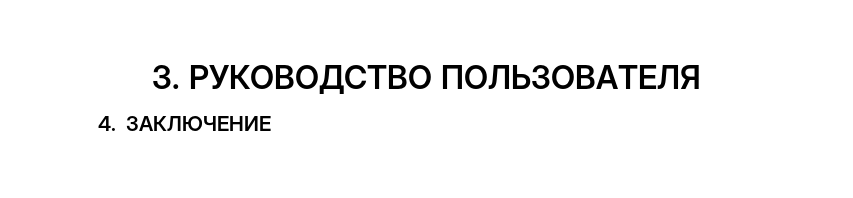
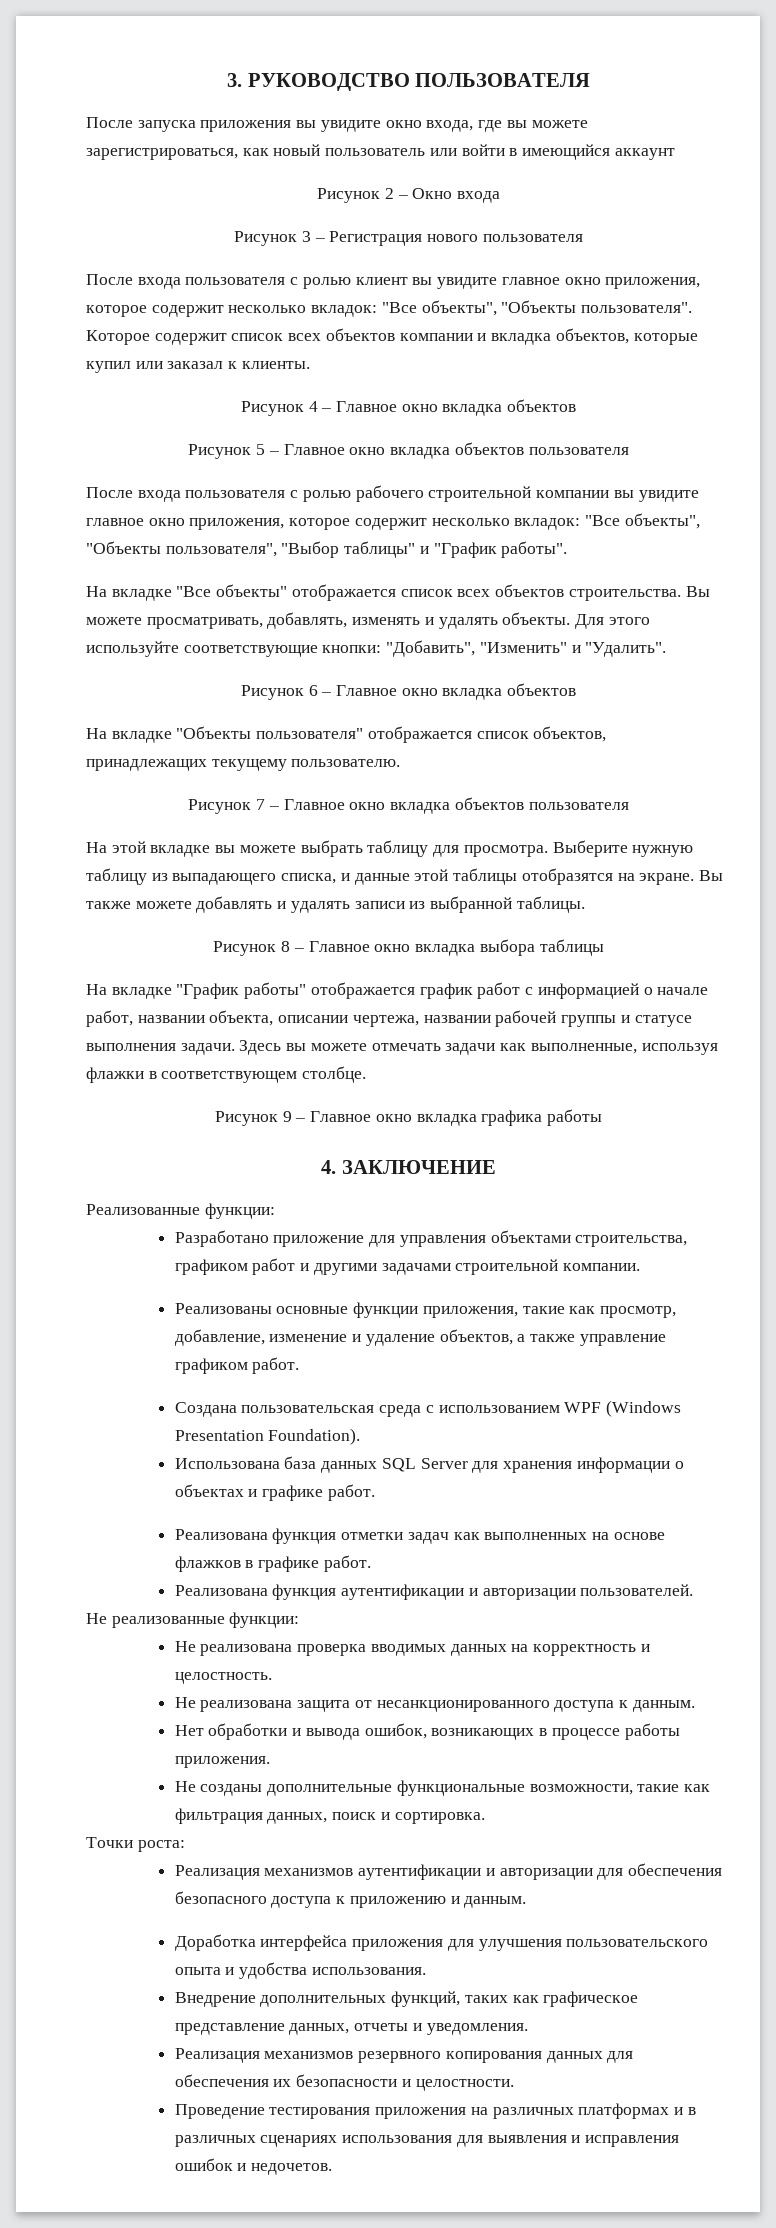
[98,116,272,131] 4. ЗАКЛЮЧЕНИЕ -> [86,117,588,132] [86,144,675,160] [317,188,500,203] [234,231,583,246] [86,274,701,289] [86,300,693,317] [86,328,698,345] [86,361,310,373] [240,399,577,416] [188,442,629,459] [86,485,699,502] [86,513,700,530] [86,541,568,558] [86,584,710,601] [86,612,650,629] [86,640,667,657] [240,683,577,700] [86,726,607,743] [86,759,401,771] [188,797,629,814] [86,840,694,857] [86,868,723,885] [86,896,585,913] [213,939,604,956] [86,982,709,999] [86,1010,692,1027] [86,1040,718,1055] [86,1066,367,1083] [214,1109,603,1126] [321,1160,496,1174] [86,1203,275,1219] [174,1230,688,1247] [174,1258,641,1275] [174,1302,677,1318] [174,1329,666,1346] [174,1357,300,1374] [174,1400,682,1417] [174,1428,361,1445] [174,1456,684,1473] [174,1484,375,1501] [174,1528,665,1544] [174,1555,371,1572] [174,1584,694,1600] [86,1612,300,1628] [174,1641,650,1656] [174,1672,272,1684] [174,1697,695,1712] [174,1723,680,1740] [174,1756,270,1768] [174,1780,711,1796] [174,1808,485,1824] [86,1837,185,1852] [174,1863,723,1880] [174,1891,527,1908] [174,1934,709,1951] [174,1962,426,1979] [174,1991,639,2007] [174,2023,528,2035] [174,2048,634,2063] [174,2074,514,2091] [174,2103,696,2119] [174,2135,680,2147] [174,2158,333,2175] После запуска приложения вы увидите окно входа, где вы можете зарегистрироваться, как новый пользователь или войти в имеющийся аккаунт // Рисунок 2 – Окно входа // Рисунок 3 – Регистрация нового пользователя // После входа пользователя с ролью клиент вы увидите главное окно приложения, которое содержит несколько вкладок: "Все объекты", "Объекты пользователя". Которое содержит список всех объектов компании и вкладка объектов, которые купил или заказал к клиенты. // Рисунок 4 – Главное окно вкладка объектов // Рисунок 5 – Главное окно вкладка объектов пользователя // После входа пользователя с ролью рабочего строительной компании вы увидите главное окно приложения, которое содержит несколько вкладок: "Все объекты", "Объекты пользователя", "Выбор таблицы" и "График работы". // На вкладке "Все объекты" отображается список всех объектов строительства. Вы можете просматривать, добавлять, изменять и удалять объекты. Для этого используйте соответствующие кнопки: "Добавить", "Изменить" и "Удалить". // Рисунок 6 – Главное окно вкладка объектов // На вкладке "Объекты пользователя" отображается список объектов, принадлежащих текущему пользователю. // Рисунок 7 – Главное окно вкладка объектов пользователя // На этой вкладке вы можете выбрать таблицу для просмотра. Выберите нужную таблицу из выпадающего списка, и данные этой таблицы отобразятся на экране. Вы также можете добавлять и удалять записи из выбранной таблицы. // Рисунок 8 – Главное окно вкладка выбора таблицы // На вкладке "График работы" отображается график работ с информацией о начале работ, названии объекта, описании чертежа, названии рабочей группы и статусе выполнения задачи. Здесь вы можете отмечать задачи как выполненные, используя флажки в соответствующем столбце. // Рисунок 9 – Главное окно вкладка графика работы // 4. ЗАКЛЮЧЕНИЕ // Реализованные функции: // Разработано приложение для управления объектами строительства, графиком работ и другими задачами строительной компании. // Реализованы основные функции приложения, такие как просмотр, добавление, изменение и удаление объектов, а также управление графиком работ. // Создана пользовательская среда с использованием WPF (Windows Presentation Foundation). // Использована база данных SQL Server для хранения информации о объектах и графике работ. // Реализована функция отметки задач как выполненных на основе флажков в графике работ. // Реализована функция аутентификации и авторизации пользователей. // Не реализованные функции: // Не реализована проверка вводимых данных на корректность и целостность. // Не реализована защита от несанкционированного доступа к данным. // Нет обработки и вывода ошибок, возникающих в процессе работы приложения. // Не созданы дополнительные функциональные возможности, такие как фильтрация данных, поиск и сортировка. // Точки роста: // Реализация механизмов аутентификации и авторизации для обеспечения безопасного доступа к приложению и данным. // Доработка интерфейса приложения для улучшения пользовательского опыта и удобства использования. // Внедрение дополнительных функций, таких как графическое представление данных, отчеты и уведомления. // Реализация механизмов резервного копирования данных для обеспечения их безопасности и целостности. // Проведение тестирования приложения на различных платформах и в различных сценариях использования для выявления и исправления ошибок и недочетов.

